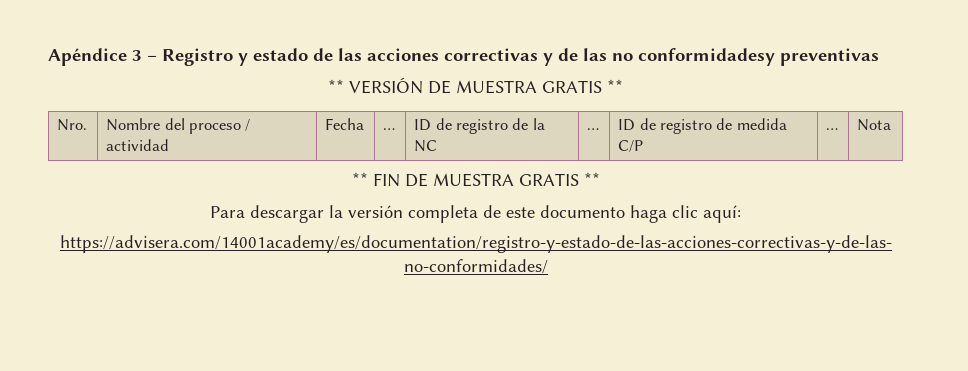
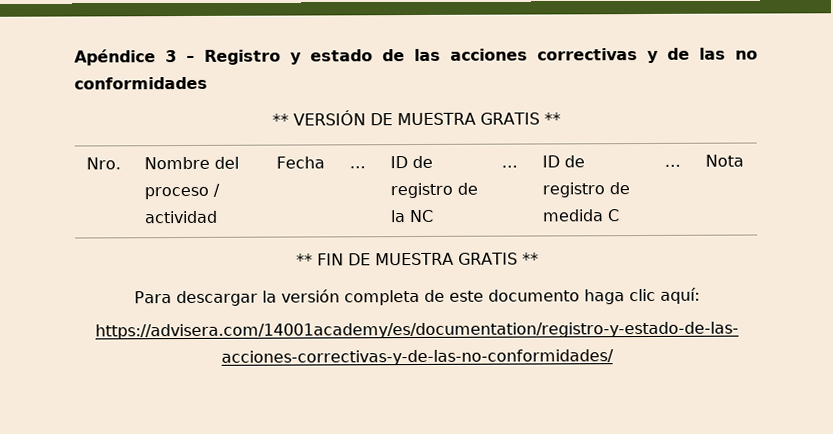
[638,48,879,66] conformidadesy preventivas -> [74,76,208,90] conformidades
[618,140,644,152] C/P -> [606,209,620,222] C

